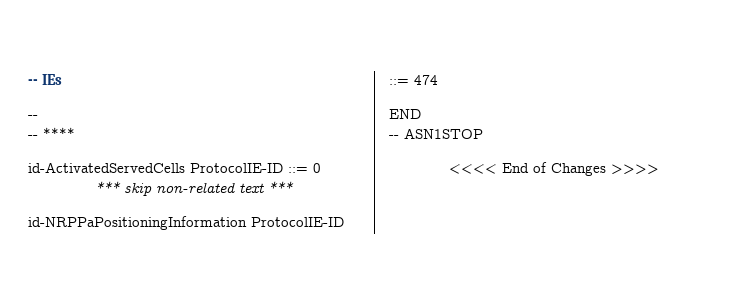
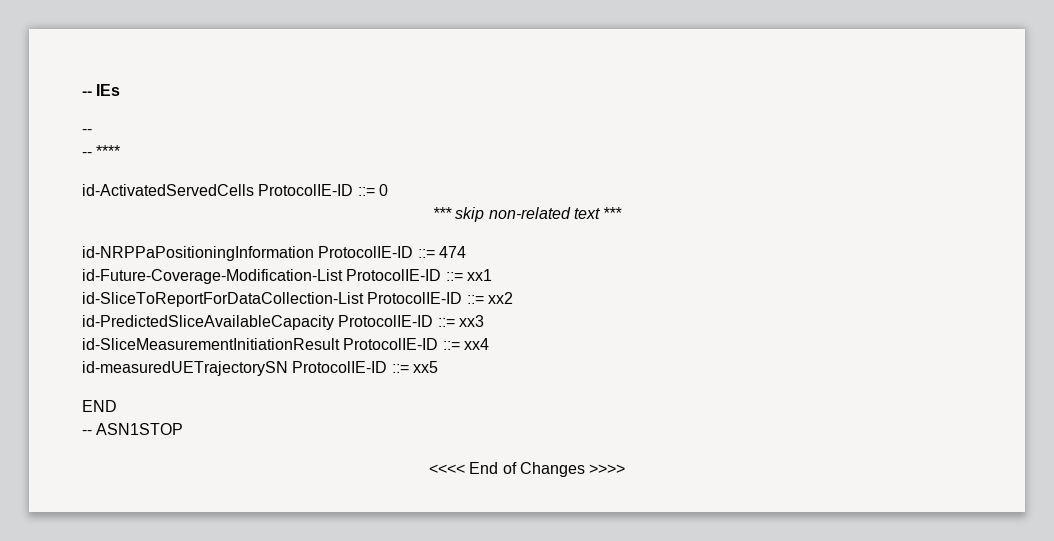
(438, 80) none -> [82,269,492,284] [82,292,513,307] [82,315,484,330] [82,338,489,350] [82,361,438,376] // id-Future-Coverage-Modification-List ProtocolIE-ID ::= xx1 // id-SliceToReportForDataCollection-List ProtocolIE-ID ::= xx2 // id-PredictedSliceAvailableCapacity ProtocolIE-ID ::= xx3 // id-SliceMeasurementInitiationResult ProtocolIE-ID ::= xx4 // id-measuredUETrajectorySN ProtocolIE-ID ::= xx5

